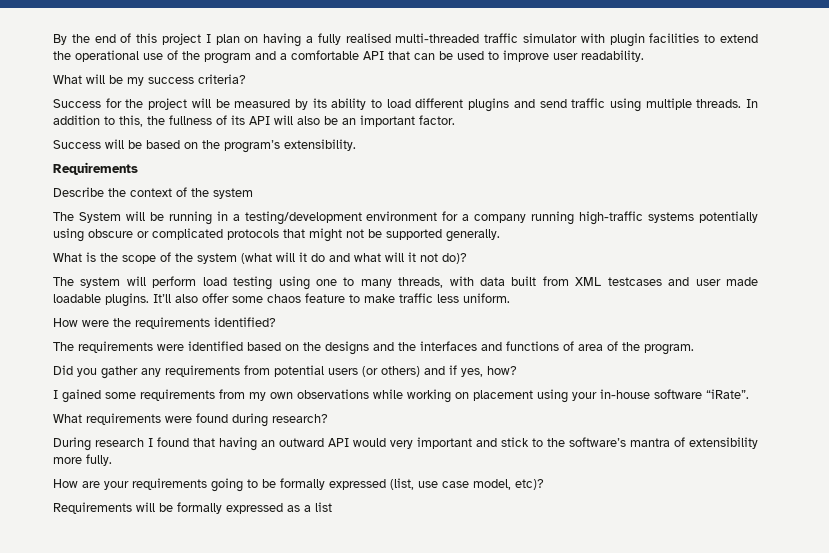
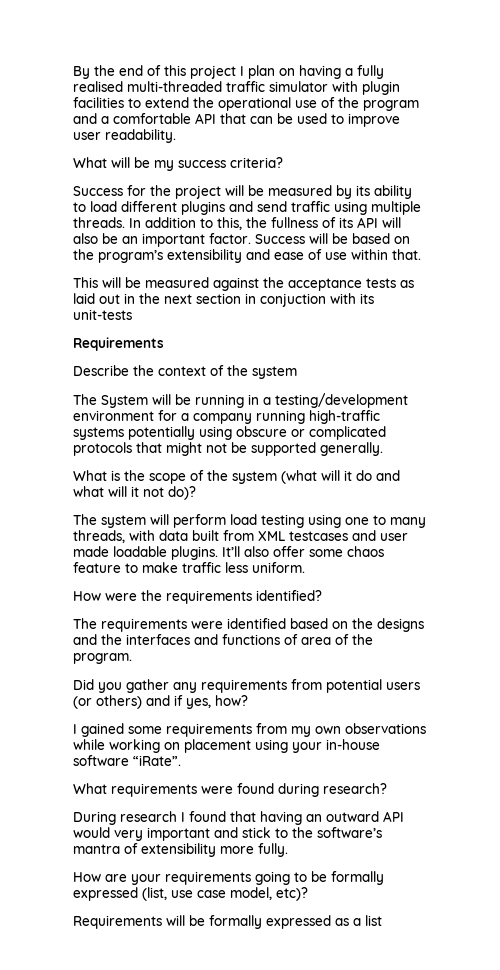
(455, 120) // -> (251, 238) none
[284,139,356,151] extensibility. -> [167,249,421,263] [73,277,414,291] [73,293,374,307] [73,309,132,320] extensibility and ease of use within that. // This will be measured against the acceptance tests as laid out in the next section in conjuction with its unit-tests

